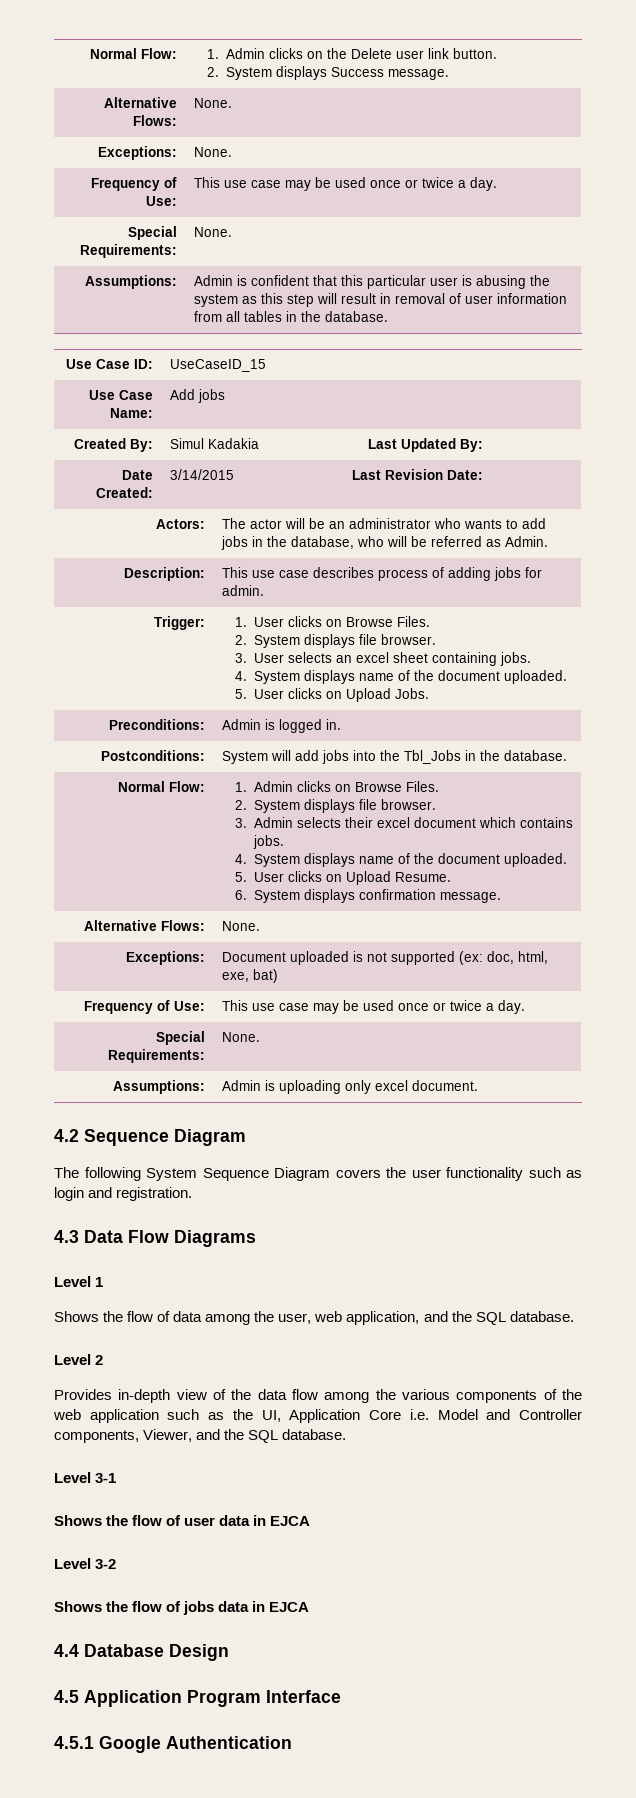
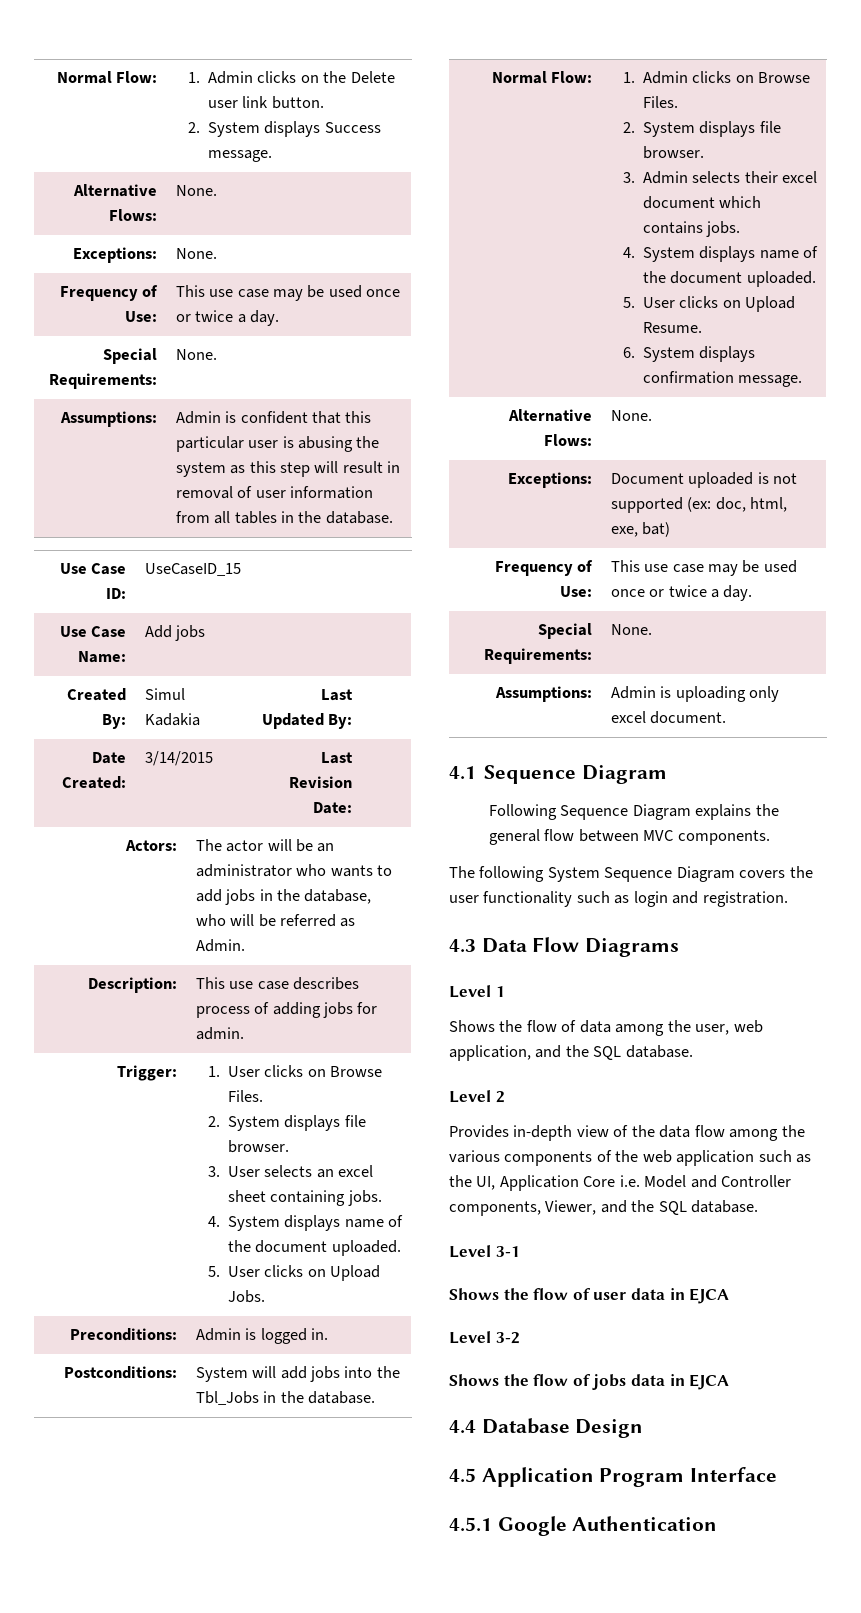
[54,1129,246,1146] 4.2 Sequence Diagram -> [449,765,667,784] [488,804,779,820] [488,829,770,845] 4.1 Sequence Diagram // Following Sequence Diagram explains the general flow between MVC components.

